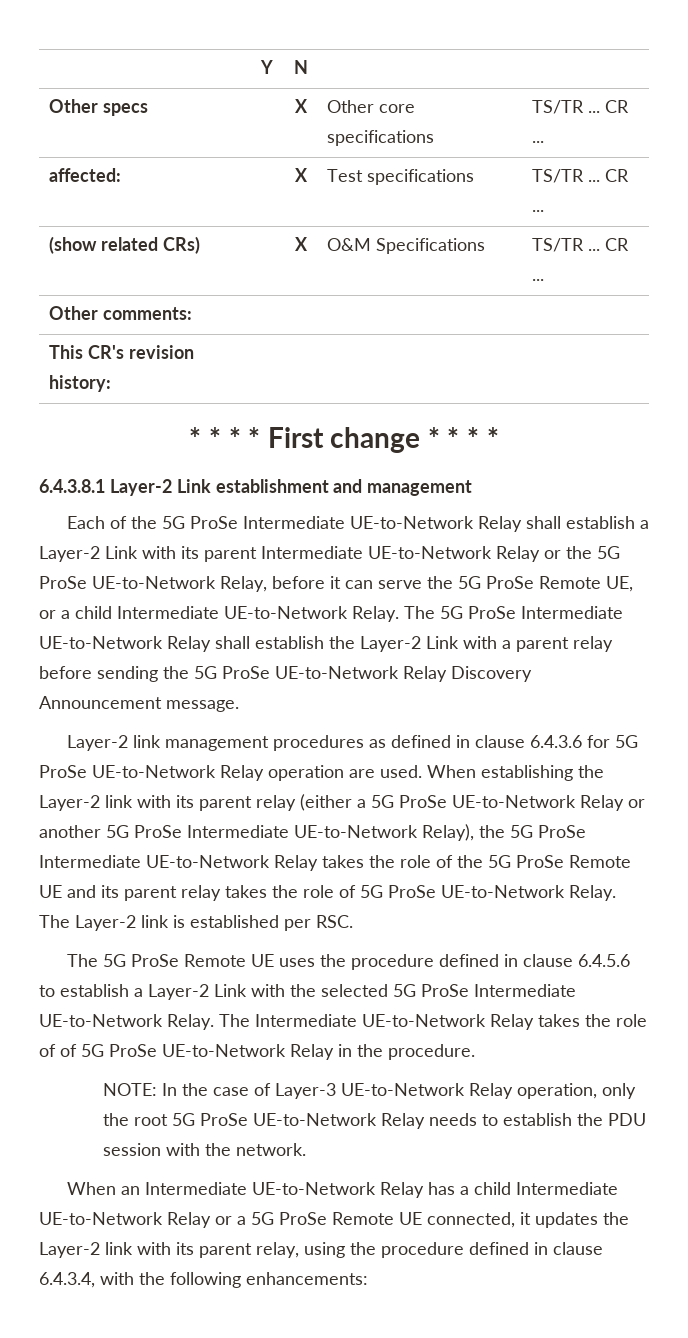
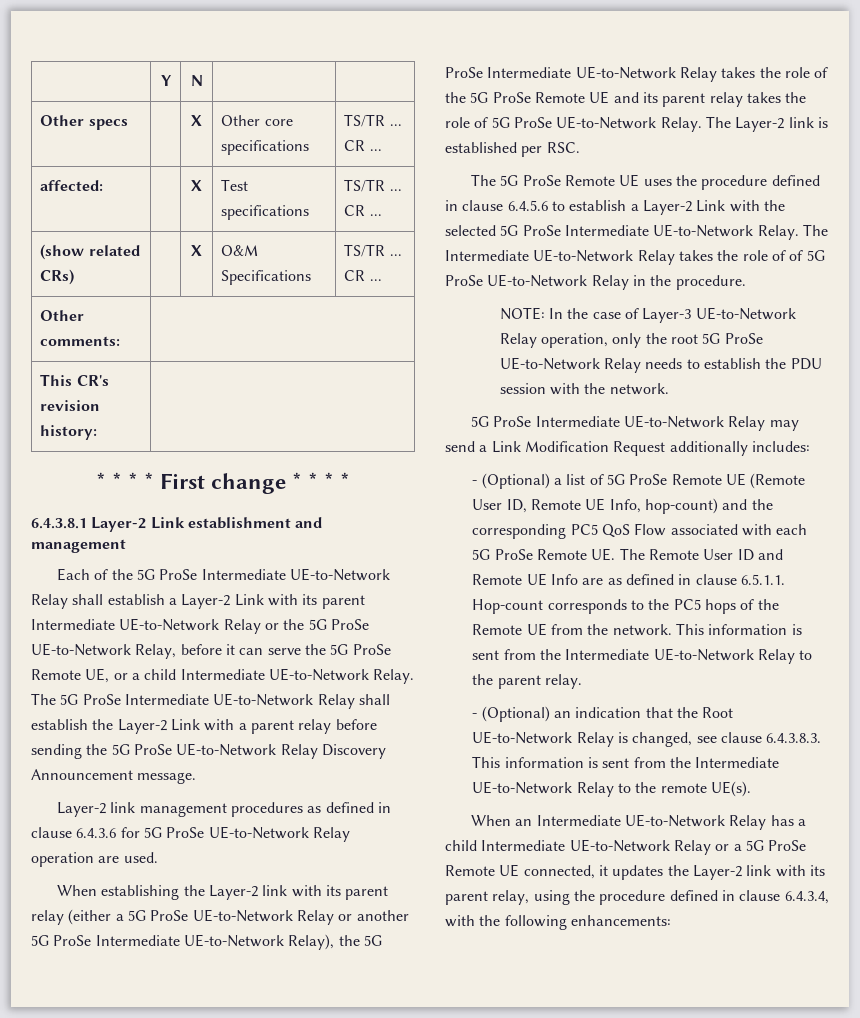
(422, 771) none -> (158, 857) //
(307, 1149) none -> [470,415,799,431] [445,441,810,456] [472,473,806,489] [472,498,773,514] [472,523,808,539] [472,548,783,561] [472,573,785,586] [472,599,779,614] [472,623,802,636] [472,648,813,664] [472,674,582,689] [472,706,734,722] [472,731,822,747] [472,756,780,768] [472,781,751,797] // 5G ProSe Intermediate UE-to-Network Relay may send a Link Modification Request additionally includes: // - (Optional) a list of 5G ProSe Remote UE (Remote User ID, Remote UE Info, hop-count) and the corresponding PC5 QoS Flow associated with each 5G ProSe Remote UE. The Remote User ID and Remote UE Info are as defined in clause 6.5.1.1. Hop-count corresponds to the PC5 hops of the Remote UE from the network. This information is sent from the Intermediate UE-to-Network Relay to the parent relay. // - (Optional) an indication that the Root UE-to-Network Relay is changed, see clause 6.4.3.8.3. This information is sent from the Intermediate UE-to-Network Relay to the remote UE(s).

